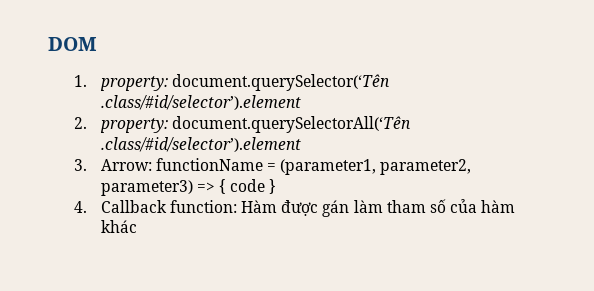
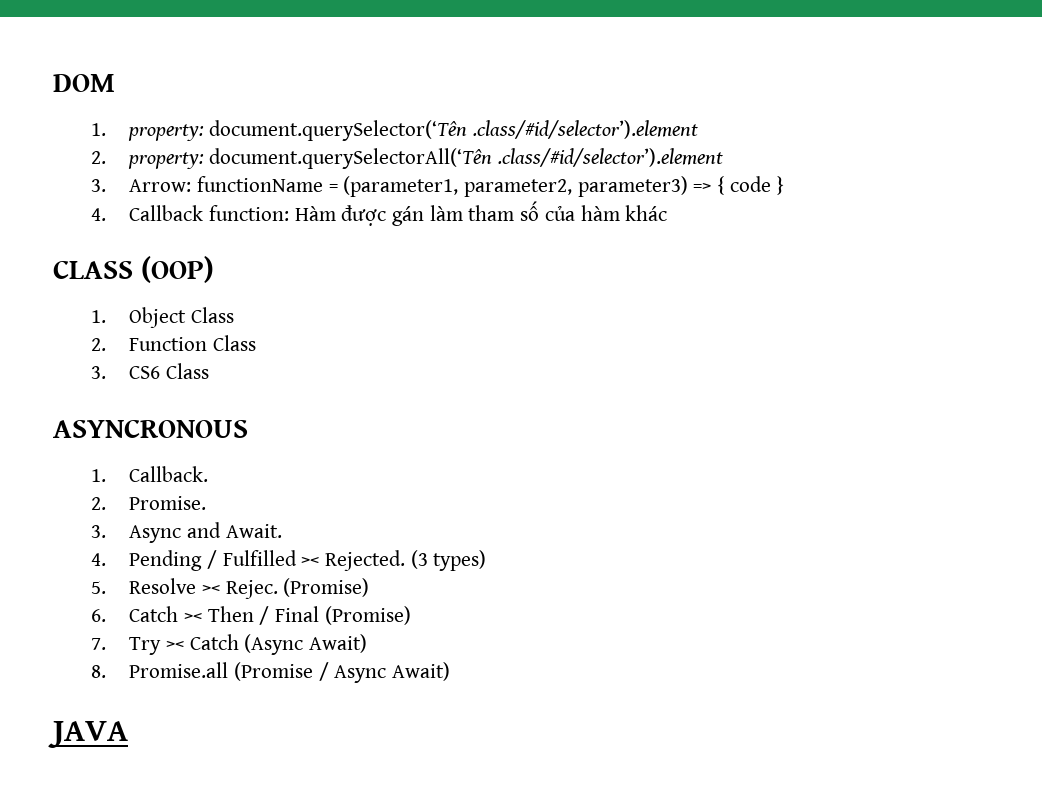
(137, 226) none -> [53,256,214,283] [91,307,235,328] [91,335,257,351] [91,363,210,379] [53,419,248,438] [91,466,209,482] [91,496,207,510] [91,522,282,543] [91,550,487,571] [91,578,370,599] [91,606,411,625] [91,634,368,655] [91,662,451,683] [48,721,128,748] // CLASS (OOP) // 1. Object Class // 2. Function Class // 3. CS6 Class // ASYNCRONOUS // 1. Callback. // 2. Promise. // 3. Async and Await. // 4. Pending / Fulfilled >< Rejected. (3 types) // 5. Resolve >< Rejec. (Promise) // 6. Catch >< Then / Final (Promise) // 7. Try >< Catch (Async Await) // 8. Promise.all (Promise / Async Await) // JAVA

